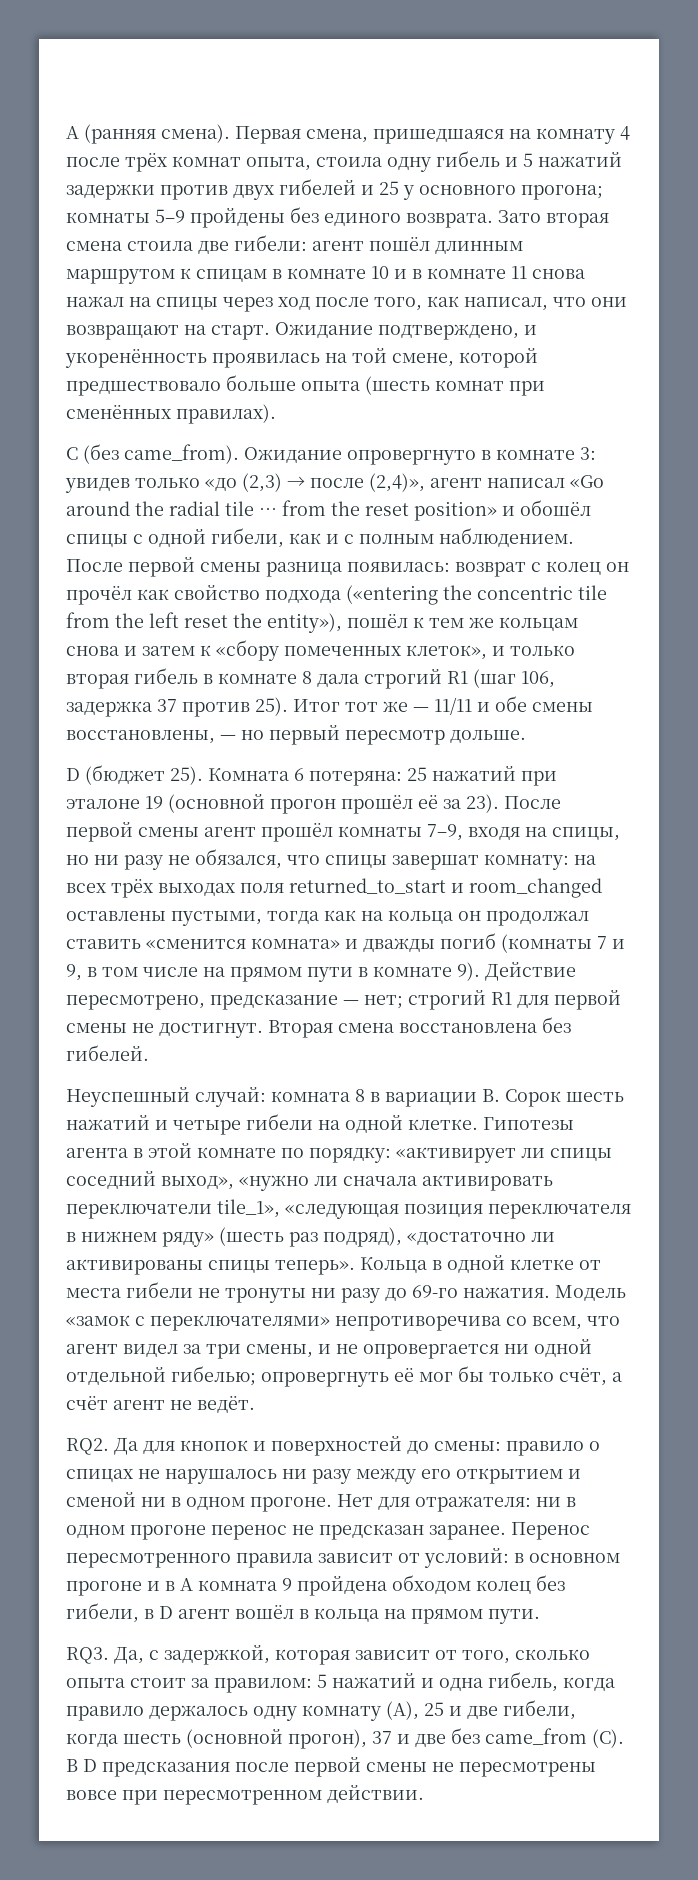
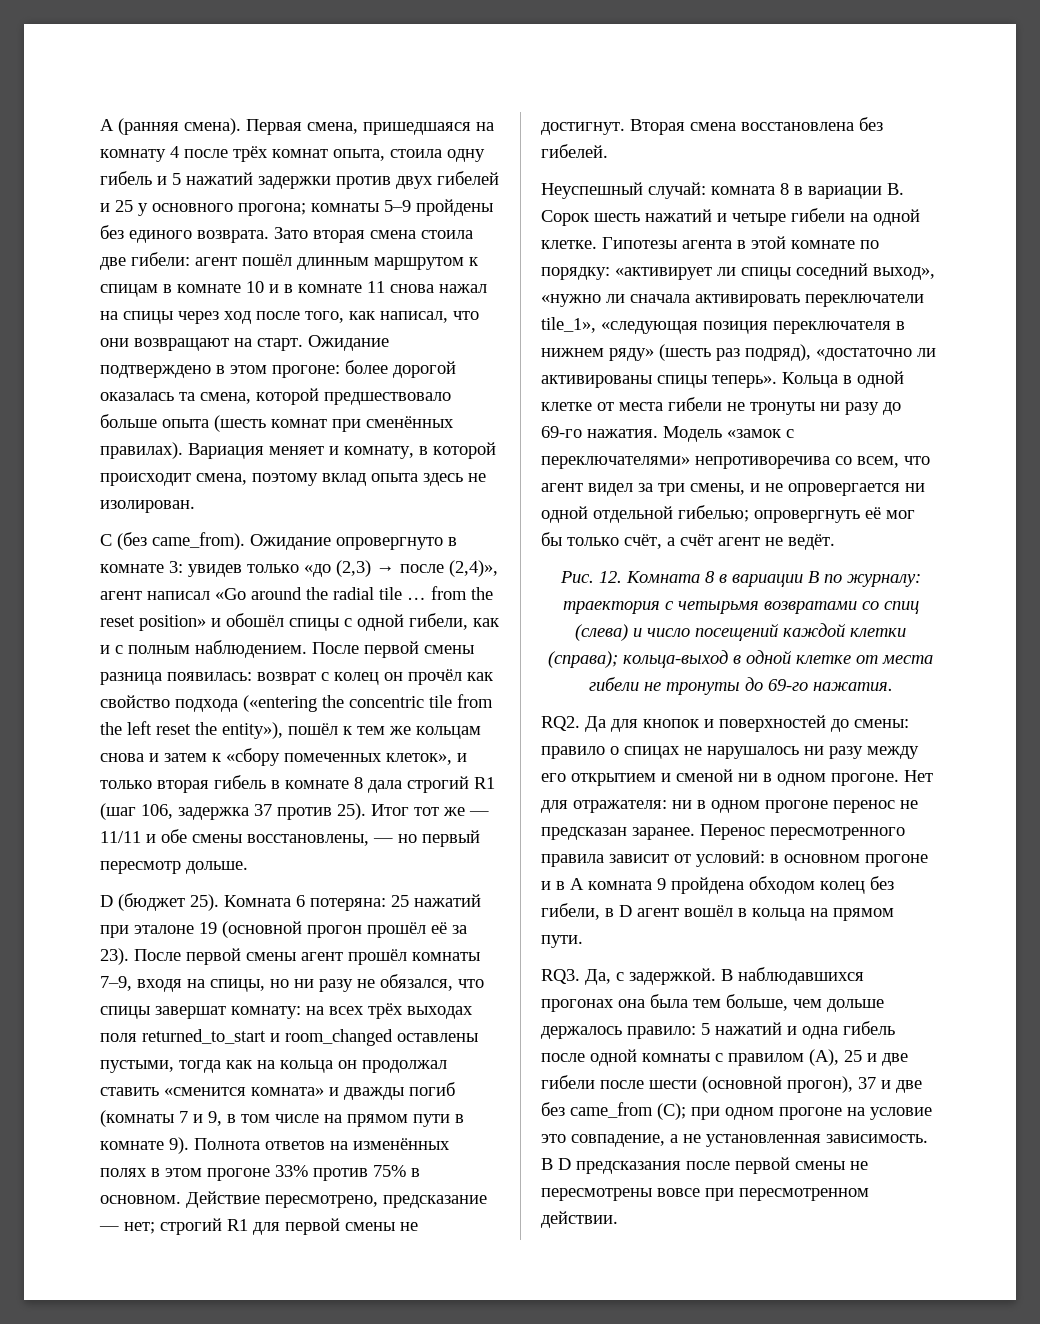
[378,324,537,340] [65,348,454,368] подтверждено, и укоренённость проявилась на той смене, -> [100,360,456,378] [100,392,251,404] подтверждено в этом прогоне: более дорогой оказалась та смена,
(276, 414) none -> [188,442,496,459] [100,473,486,486] [100,500,195,513] Вариация меняет и комнату, в которой происходит смена, поэтому вклад опыта здесь не изолирован.
(480, 971) none -> [194,1138,450,1150] [100,1165,420,1181] [100,1195,181,1204] Полнота ответов на изменённых полях в этом прогоне 33% против 75% в основном.
(255, 1404) none -> [559,571,921,587] [562,601,919,614] [575,623,906,641] [548,650,933,668] [588,677,893,695] // Рис. 12. Комната 8 в вариации B по журналу: траектория с четырьмя возвратами со спиц (слева) и число посещений каждой клетки (справа); кольца-выход в одной клетке от места гибели не тронуты до 69-го нажатия.
[164,1645,590,1665] [66,1672,615,1693] [66,1705,381,1721] задержкой, которая зависит от того, сколько опыта стоит за правилом: 5 нажатий и одна гибель, когда правило держалось одну комнату -> [629,967,864,985] [541,994,884,1012] [541,1021,895,1039] [541,1049,804,1066] задержкой. В наблюдавшихся прогонах она была тем больше, чем дольше держалось правило: 5 нажатий и одна гибель после одной комнаты с правилом
[503,1700,576,1720] [66,1733,181,1747] гибели, когда шесть -> [541,1075,697,1089] гибели после шести
[592,1729,624,1748] (C). -> [657,1103,932,1120] [541,1134,928,1147] (C); при одном прогоне на условие это совпадение, а не установленная зависимость.

